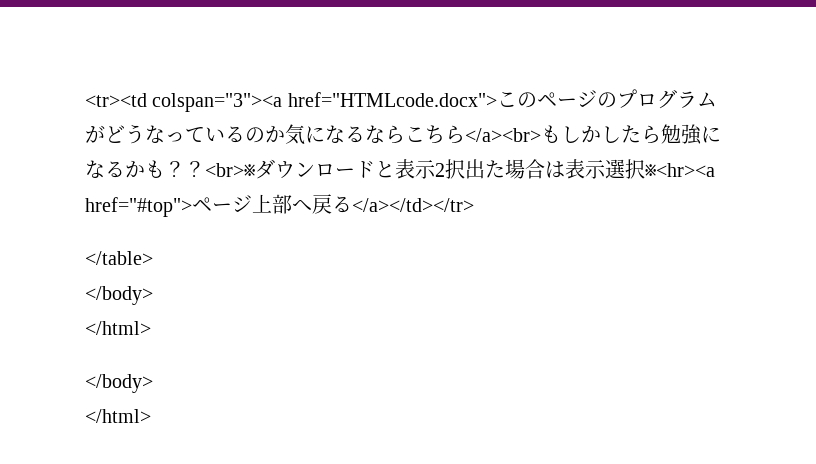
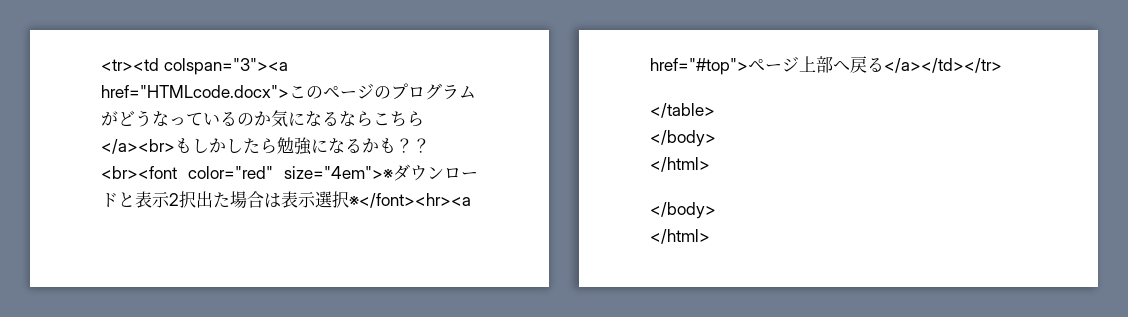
[205,163,255,177] <br>※ -> [101,166,393,179] <br><font color="red" size="4em">※
[645,163,715,177] ※<hr><a -> [349,193,471,208] ※</font><hr><a

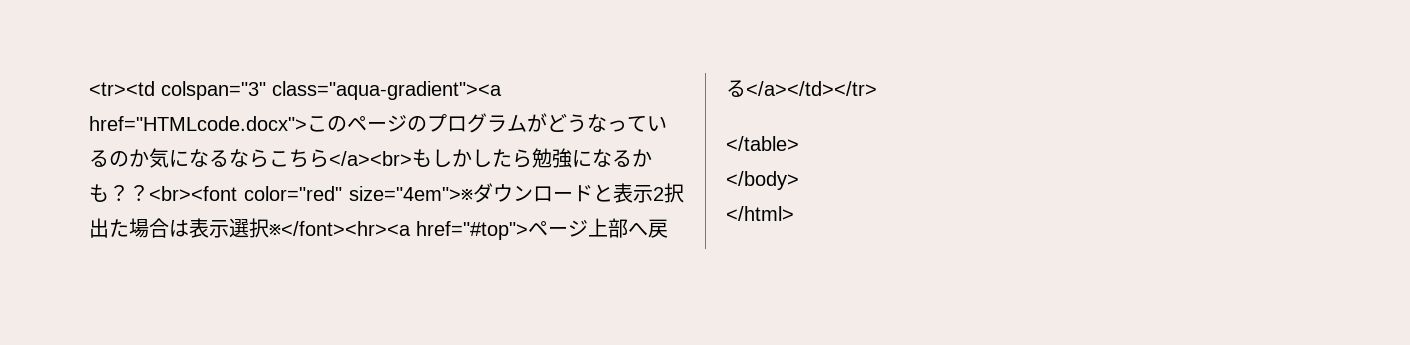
[163,58,288,75] colspan="3"><a -> [161,81,502,100] colspan="3" class="aqua-gradient"><a
[650,202,716,219] [650,229,710,244] // </body> // </html> -> (794, 213) none

